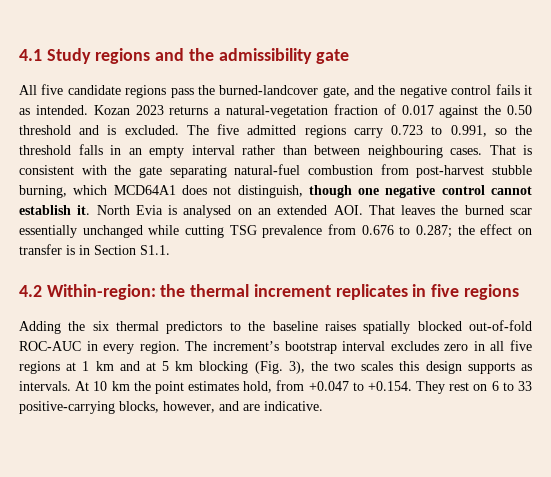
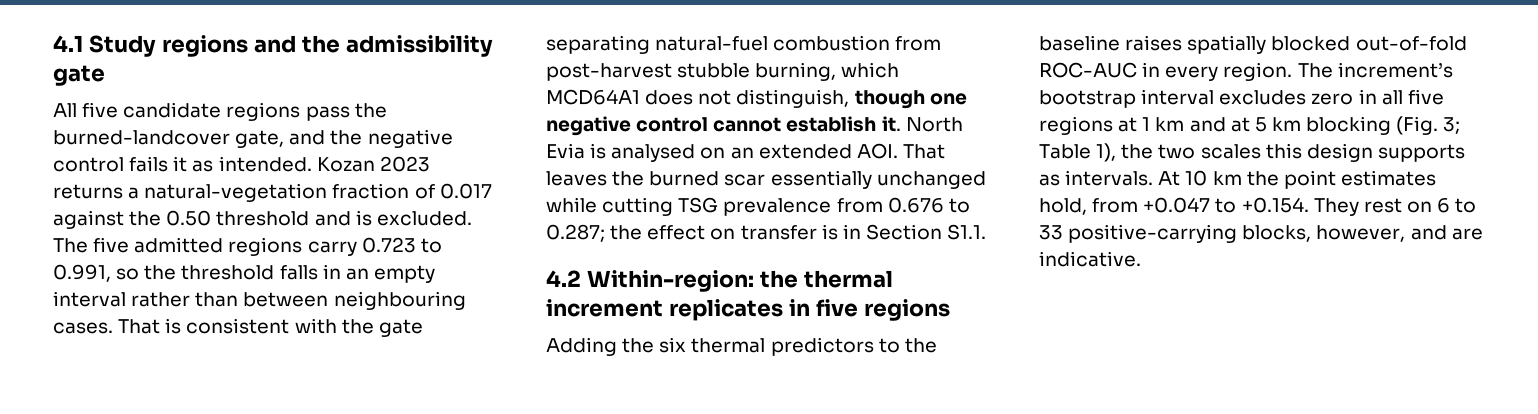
[288,361,305,374] 3), -> [1443,117,1461,134] [1039,143,1117,162] 3; Table 1),

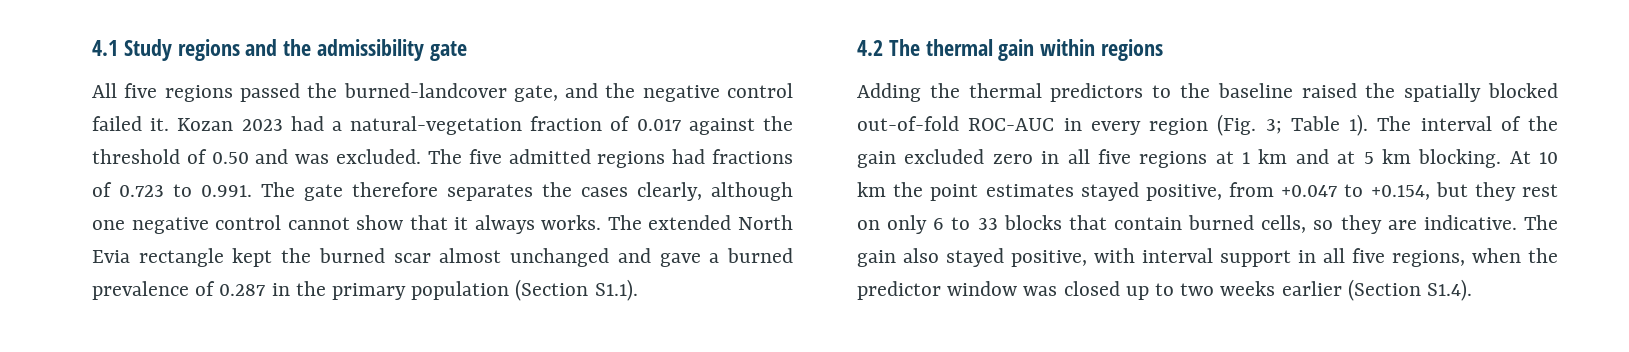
[123,102,350,121] candidate regions pass -> [164,83,300,102] regions passed
[129,156,312,172] fails it as intended. -> [92,116,170,131] failed it.
[53,184,123,199] returns -> [290,116,324,131] had
[166,210,372,226] 0.50 threshold and is -> [92,149,330,164] threshold of 0.50 and was
[307,237,442,256] [53,264,435,283] [53,291,466,310] [53,318,423,337] [546,35,942,54] [546,62,900,81] [546,89,967,109] [546,116,963,136] [546,143,945,162] [546,170,986,189] [546,197,970,216] [546,224,987,242] [546,270,893,292] [546,299,858,321] carry 0.723 to 0.991, so the threshold falls in an empty interval rather than between neighbouring cases. That is consistent with the gate separating natural-fuel combustion from post-harvest stubble burning, which MCD64A1 does not distinguish, though one negative control cannot establish it. North Evia is analysed on an extended AOI. That leaves the burned scar essentially unchanged while cutting TSG prevalence from 0.676 to 0.287; the effect on transfer is in Section S1.1. // 4.2 Within-region: the thermal increment replicates in five -> [672,149,793,164] [92,182,793,201] [92,215,793,234] [92,248,794,267] [92,279,638,301] [857,39,1096,61] had fractions of 0.723 to 0.991. The gate therefore separates the cases clearly, although one negative control cannot show that it always works. The extended North Evia rectangle kept the burned scar almost unchanged and gave a burned prevalence of 0.287 in the primary population (Section S1.1). // 4.2 The thermal gain within
[659,337,687,353] six -> (960, 90) none
[1125,35,1183,51] raises -> [1301,83,1396,98] raised the
[1223,62,1453,81] [1039,89,1307,108] region. The increment’s bootstrap interval excludes -> [1149,114,1558,136] [857,149,985,168] region (Fig. 3; Table 1). The interval of the gain excluded
[1306,116,1461,135] [1039,143,1465,162] [1039,170,1154,186] blocking (Fig. 3; Table 1), the two scales this design supports as intervals. -> [1418,149,1502,168] blocking.
[1039,198,1087,215] hold, -> [1080,182,1222,201] stayed positive,
[1241,197,1359,216] +0.154. They -> [1370,182,1516,201] +0.154, but they
(1432, 207) none -> [887,215,928,234] only
[1068,224,1483,243] [1039,251,1141,267] positive-carrying blocks, however, and are indicative. -> [1003,215,1558,234] [857,248,1558,267] [857,279,1473,301] blocks that contain burned cells, so they are indicative. The gain also stayed positive, with interval support in all five regions, when the predictor window was closed up to two weeks earlier (Section S1.4).

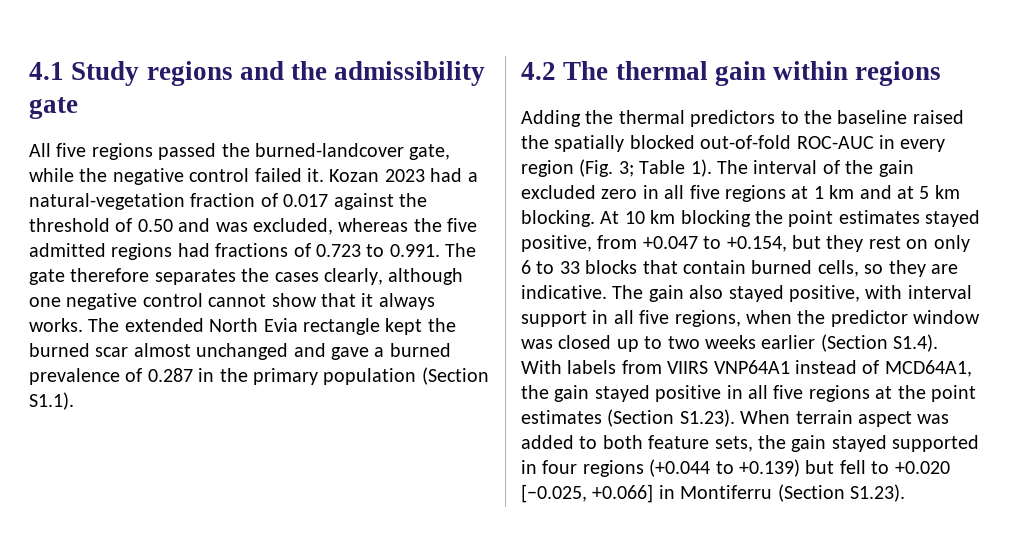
[565,83,599,98] and -> [29,168,74,182] while
[336,149,462,164] excluded. The -> [253,218,442,235] excluded, whereas the
(886, 189) none -> [680,210,751,227] blocking
(1473, 290) none -> [521,360,972,377] [521,385,976,402] [521,409,950,427] [521,435,980,452] [521,459,950,477] [521,484,905,503] With labels from VIIRS VNP64A1 instead of MCD64A1, the gain stayed positive in all five regions at the point estimates (Section S1.23). When terrain aspect was added to both feature sets, the gain stayed supported in four regions (+0.044 to +0.139) but fell to +0.020 [−0.025, +0.066] in Montiferru (Section S1.23).

